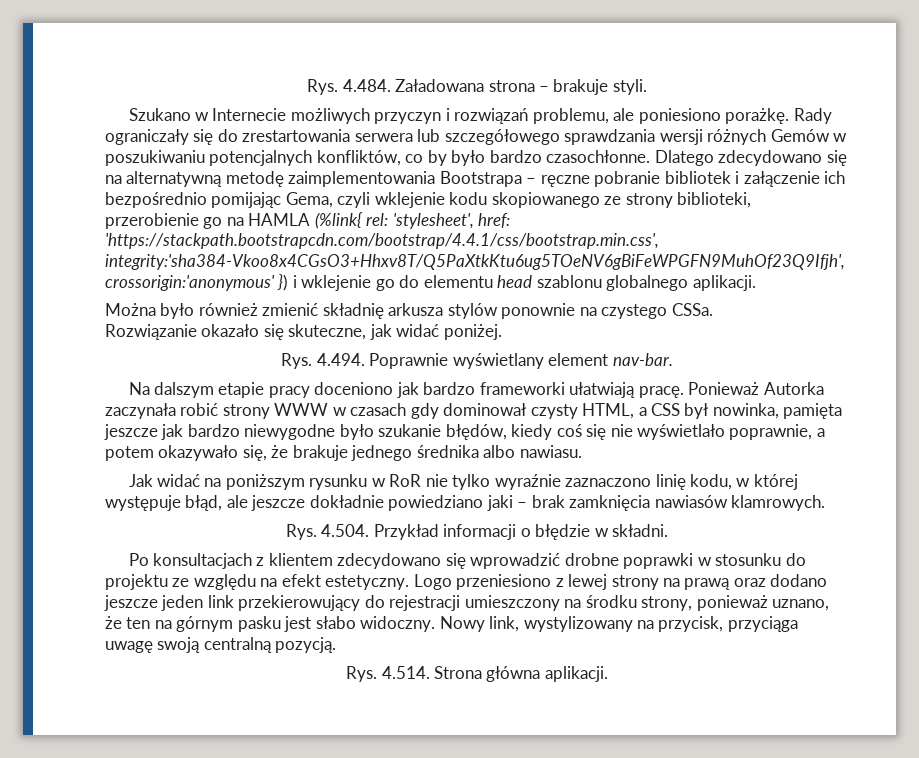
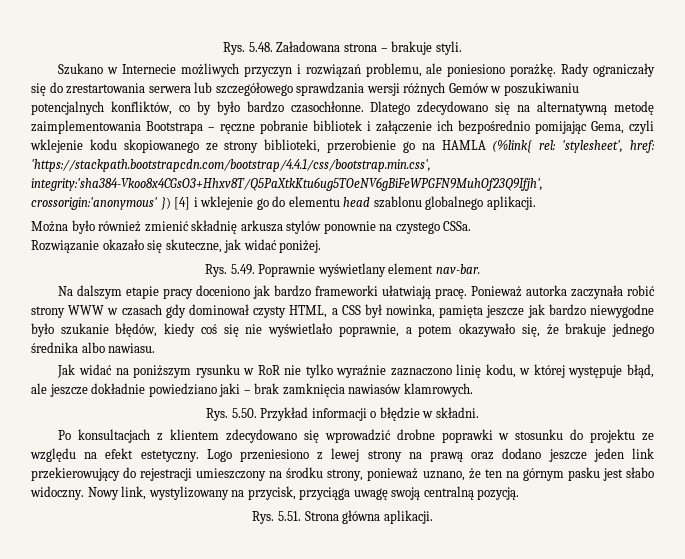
[307,79,391,95] Rys. 4.484. -> [223,42,273,55] Rys. 5.48.
(289, 282) none -> [174,197,191,210] [4]
[316,353,365,366] 4.494. -> [230,264,255,275] 5.49.
[763,382,824,395] Autorka -> [526,285,568,296] autorka
[321,524,370,537] 4.504. -> [231,408,257,418] 5.50.
[381,666,430,679] 4.514. -> [277,511,301,521] 5.51.

